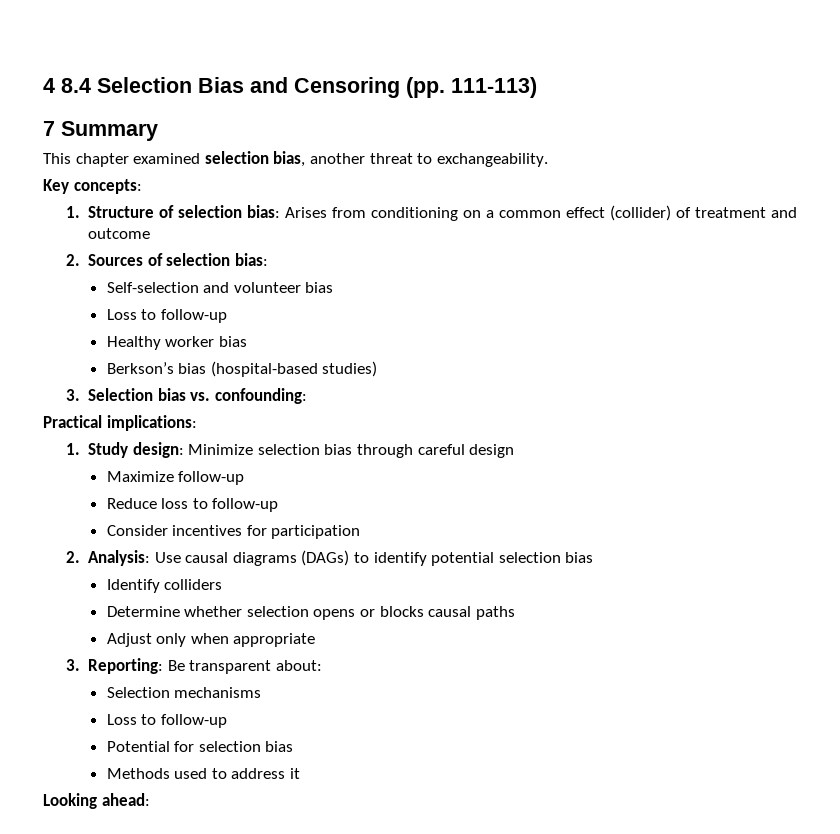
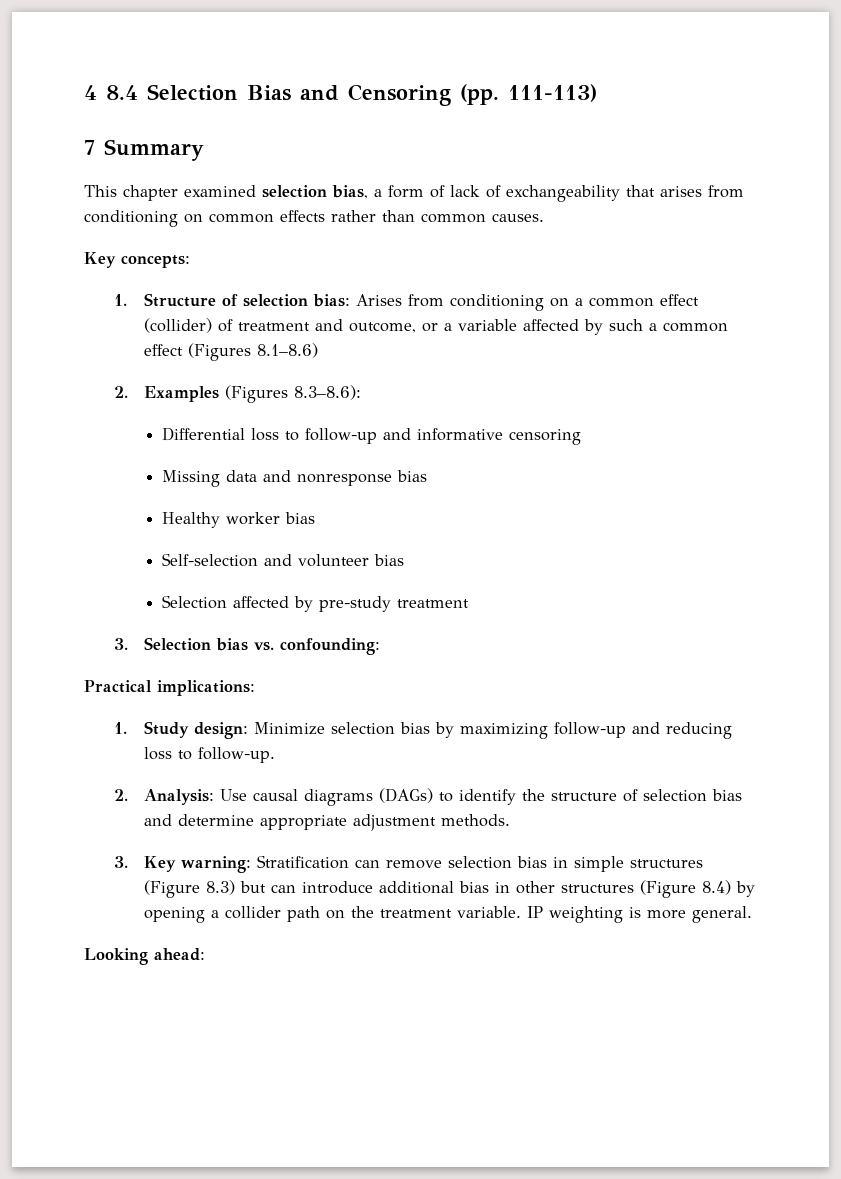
[309,153,548,167] another threat to exchangeability. -> [374,185,744,202] [84,210,544,227] a form of lack of exchangeability that arises from conditioning on common effects rather than common causes.
[87,228,150,239] [65,253,268,266] [106,282,334,293] [106,309,227,323] [106,336,247,350] [106,361,378,377] outcome // 2. Sources of selection bias: // Self-selection and volunteer bias // Loss to follow-up // Healthy worker bias // Berkson’s bias (hospital-based studies) -> [349,319,729,335] [144,343,319,361] [114,385,362,403] [162,427,582,445] [162,470,428,487] [162,512,316,528] [162,553,405,567] [162,595,470,612] outcome, or a variable affected by such a common effect (Figures 8.1–8.6) // 2. Examples (Figures 8.3–8.6): // Differential loss to follow-up and informative censoring // Missing data and nonresponse bias // Healthy worker bias // Self-selection and volunteer bias // Selection affected by pre-study treatment
[356,444,515,458] [106,471,245,485] [106,498,279,512] [106,525,361,539] through careful design // Maximize follow-up // Reduce loss to follow-up // Consider incentives for participation -> [435,722,733,739] [144,747,276,763] by maximizing follow-up and reducing loss to follow-up.
[431,552,594,566] [106,579,223,593] [106,606,515,620] [106,633,229,647] potential selection bias // Identify colliders // Determine whether selection opens or blocks causal paths // Adjust only when -> [522,789,743,802] [144,814,255,826] the structure of selection bias and determine
[65,658,322,674] [106,687,262,698] [106,714,227,728] [106,741,294,752] [106,768,301,779] // 3. Reporting: Be transparent about: // Selection mechanisms // Loss to follow-up // Potential for selection bias // Methods used to address it -> [353,814,511,831] [114,855,704,873] [144,880,756,898] [144,906,753,923] adjustment methods. // 3. Key warning: Stratification can remove selection bias in simple structures (Figure 8.3) but can introduce additional bias in other structures (Figure 8.4) by opening a collider path on the treatment variable. IP weighting is more general.

